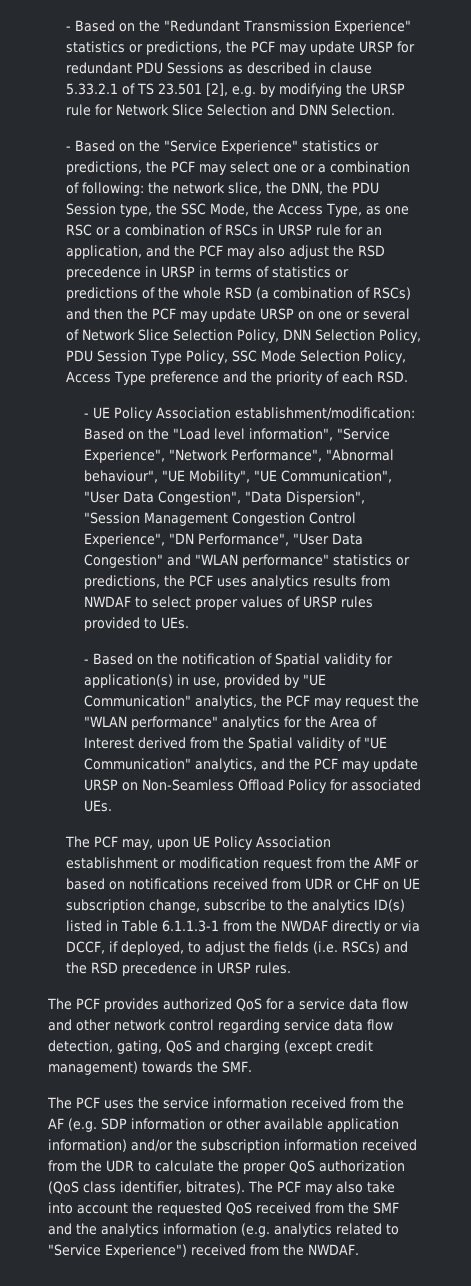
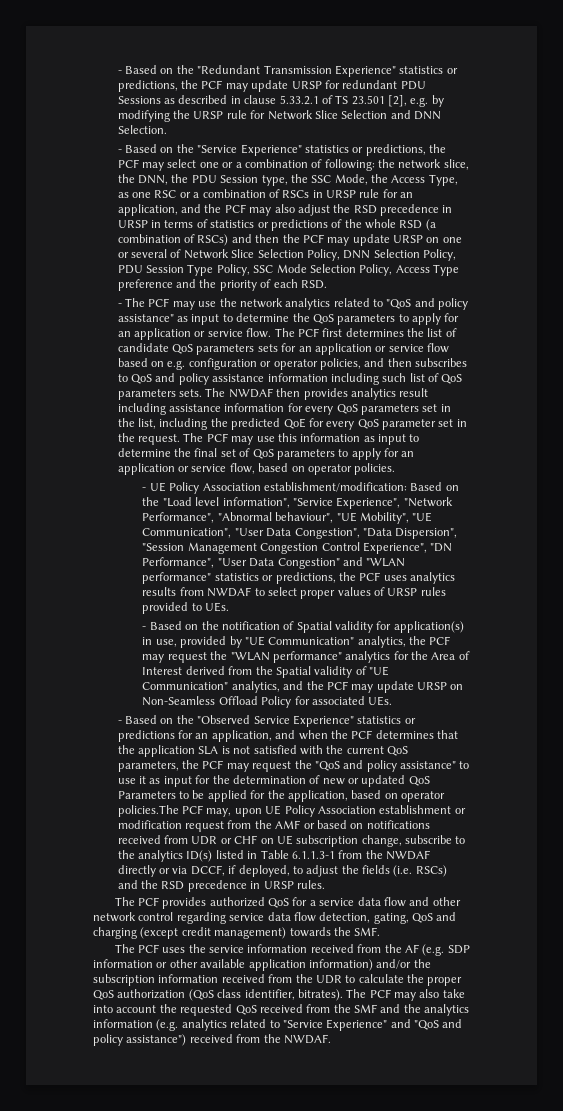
(409, 377) none -> [117,298,469,310] [117,313,460,325] [117,328,457,340] [117,343,450,355] [117,358,468,370] [117,373,463,385] [117,388,429,400] [117,403,451,415] [117,418,467,430] [117,433,420,445] [117,448,415,460] [117,463,396,475] // - The PCF may use the network analytics related to "QoS and policy assistance" as input to determine the QoS parameters to apply for an application or service flow. The PCF first determines the list of candidate QoS parameters sets for an application or service flow based on e.g. configuration or operator policies, and then subscribes to QoS and policy assistance information including such list of QoS parameters sets. The NWDAF then provides analytics result including assistance information for every QoS parameters set in the list, including the predicted QoE for every QoS parameter set in the request. The PCF may use this information as input to determine the final set of QoS parameters to apply for an application or service flow, based on operator policies.
[65,836,91,848] The -> [117,715,416,727] [117,730,459,742] [117,745,409,757] [117,760,470,772] [117,775,430,787] [117,790,446,802] [117,805,179,817] - Based on the "Observed Service Experience" statistics or predictions for an application, and when the PCF determines that the application SLA is not satisfied with the current QoS parameters, the PCF may request the "QoS and policy assistance" to use it as input for the determination of new or updated QoS Parameters to be applied for the application, based on operator policies.The
[105,1244,187,1258] Experience") -> [326,1019,463,1031] [93,1034,187,1046] Experience" and "QoS and policy assistance")

